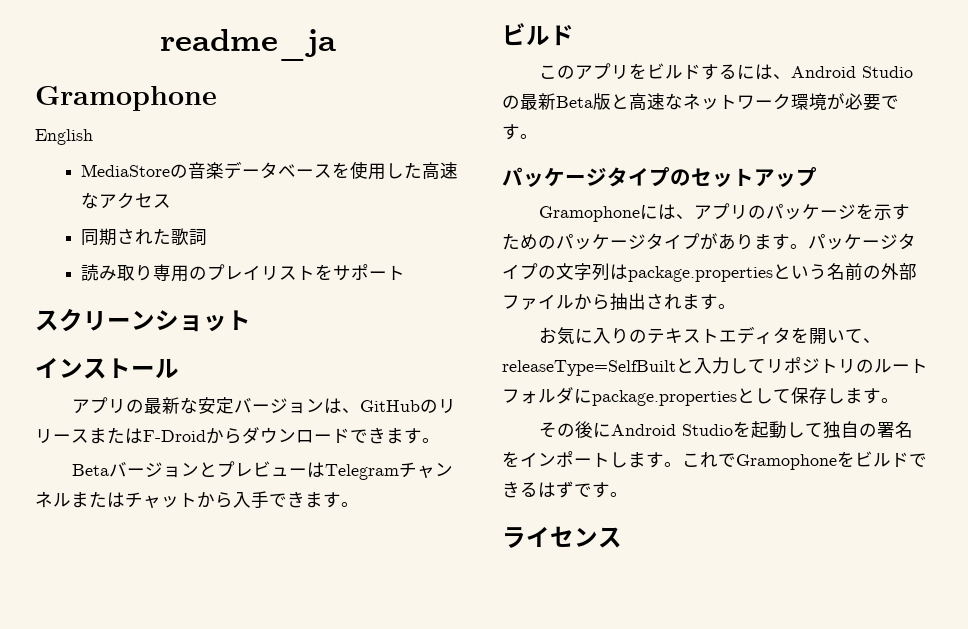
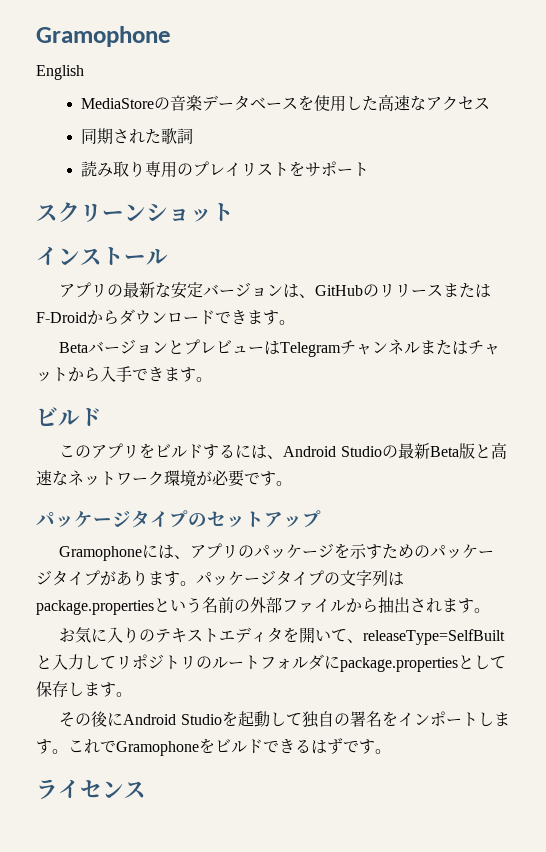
[160,29,336,61] readme_ja // -> (36, 36) none

